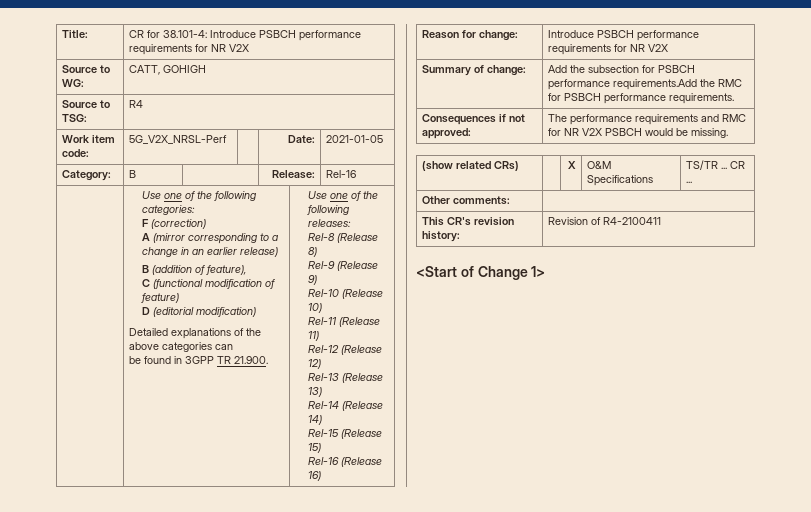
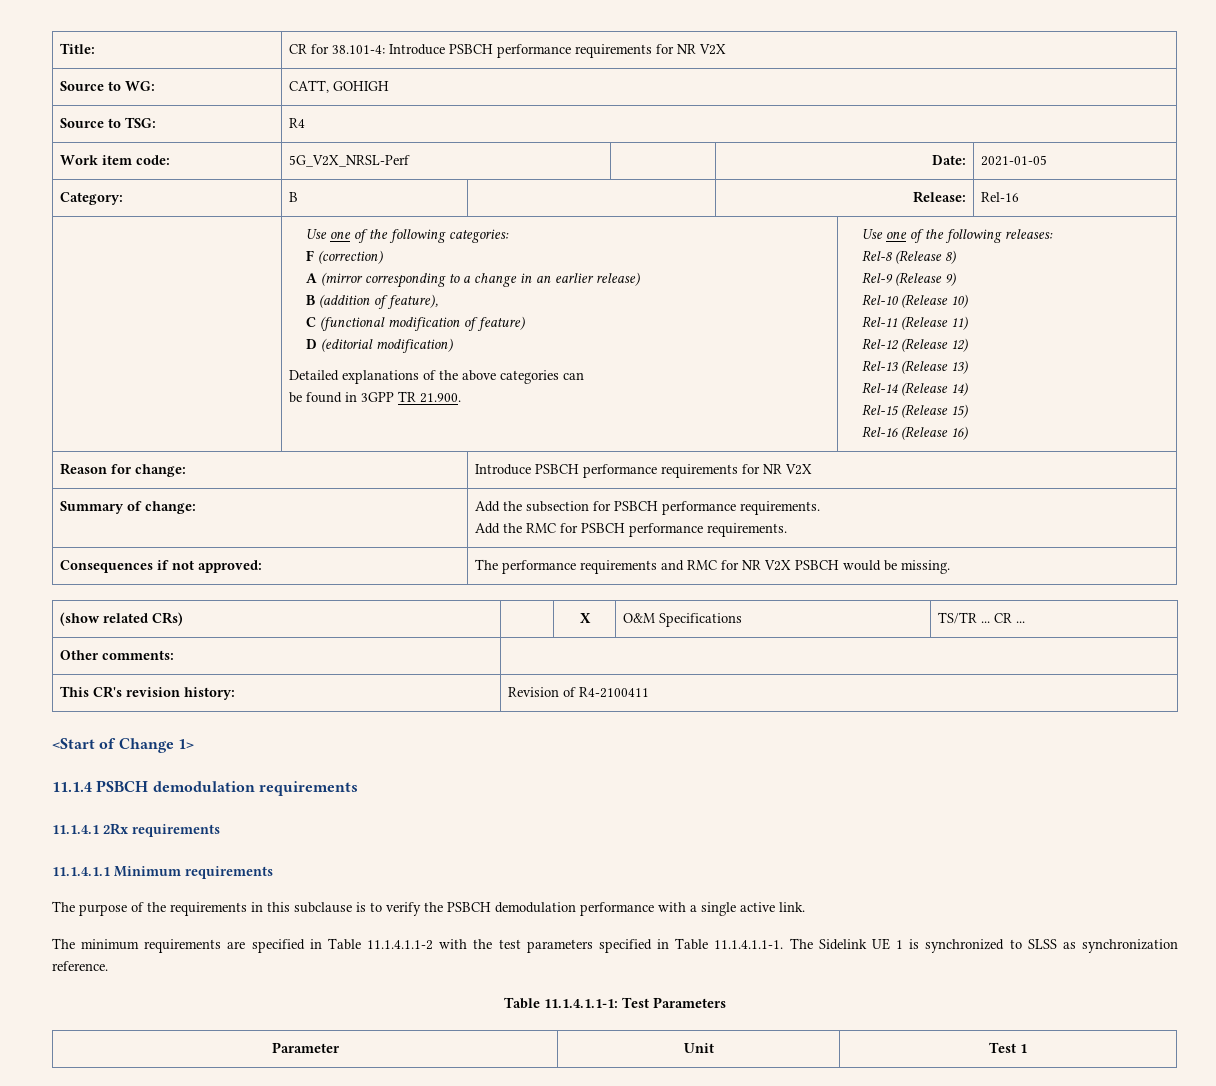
[613,79,698,90] requirements.Add -> [739,501,820,515] [474,523,500,534] requirements. // Add
(546, 271) none -> [52,780,358,796] [52,823,220,837] [52,866,273,879] [52,901,805,916] [52,938,1178,953] [52,961,108,971] [504,997,726,1009] [271,1042,340,1053] [683,1043,714,1053] [989,1042,1027,1053] // 11.1.4 PSBCH demodulation requirements // 11.1.4.1 2Rx requirements // 11.1.4.1.1 Minimum requirements // The purpose of the requirements in this subclause is to verify the PSBCH demodulation performance with a single active link. // The minimum requirements are specified in Table 11.1.4.1.1-2 with the test parameters specified in Table 11.1.4.1.1-1. The Sidelink UE 1 is synchronized to SLSS as synchronization reference. // Table 11.1.4.1.1-1: Test Parameters // Parameter | Unit | Test 1

